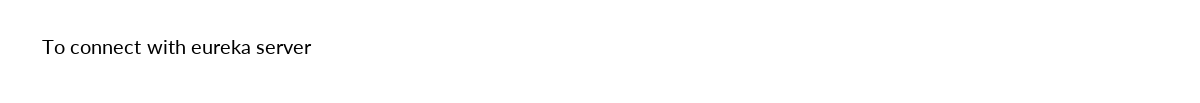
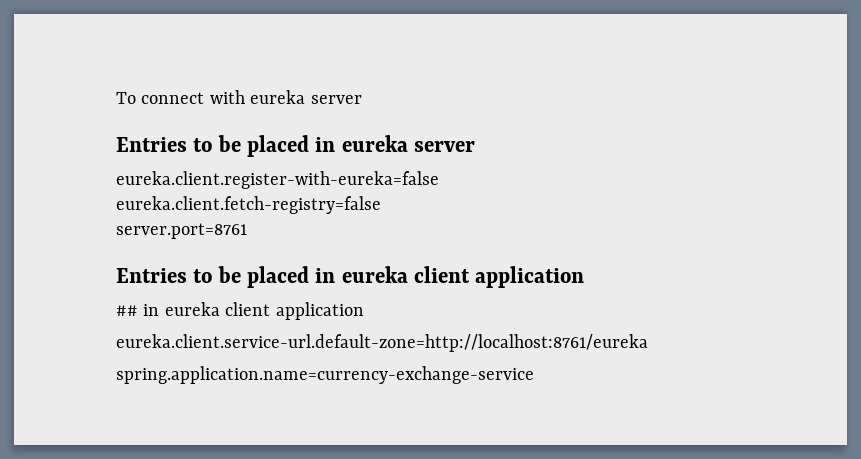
(313, 49) none -> [116,135,476,157] [116,171,439,189] [116,196,381,214] [116,223,247,239] [116,266,585,288] [116,302,364,320] [116,334,648,352] [116,366,534,384] // Entries to be placed in eureka server // eureka.client.register-with-eureka=false // eureka.client.fetch-registry=false // server.port=8761 // Entries to be placed in eureka client application // ## in eureka client application // eureka.client.service-url.default-zone=http://localhost:8761/eureka // spring.application.name=currency-exchange-service

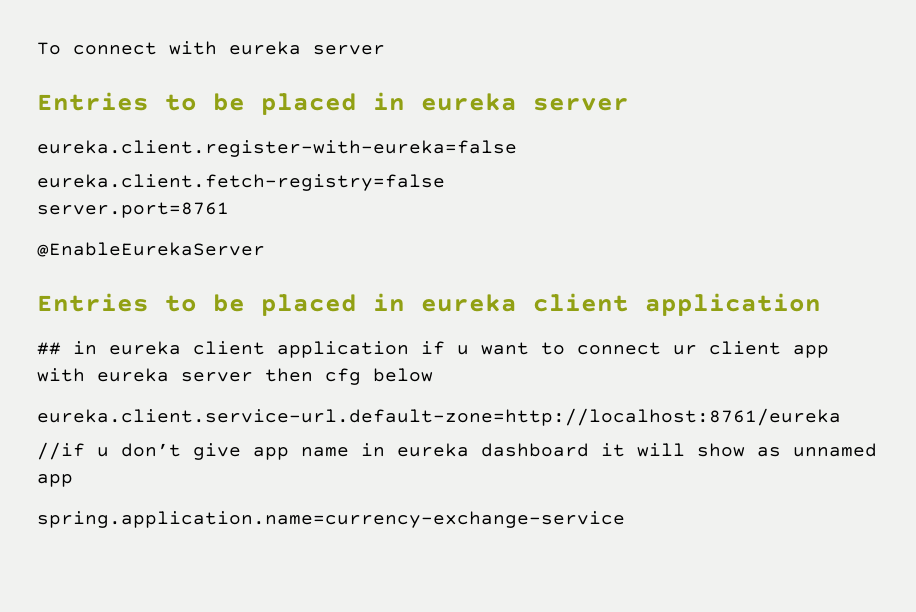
(247, 231) none -> [37,242,265,257] // @EnableEurekaServer
[116,334,648,352] // eureka.client.service-url.default-zone=http://localhost:8761/eureka -> [421,341,829,358] [37,368,433,385] [37,408,841,426] [37,442,877,460] [37,474,73,487] if u want to connect ur client app with eureka server then cfg below // eureka.client.service-url.default-zone=http://localhost:8761/eureka // //if u don’t give app name in eureka dashboard it will show as unnamed app

